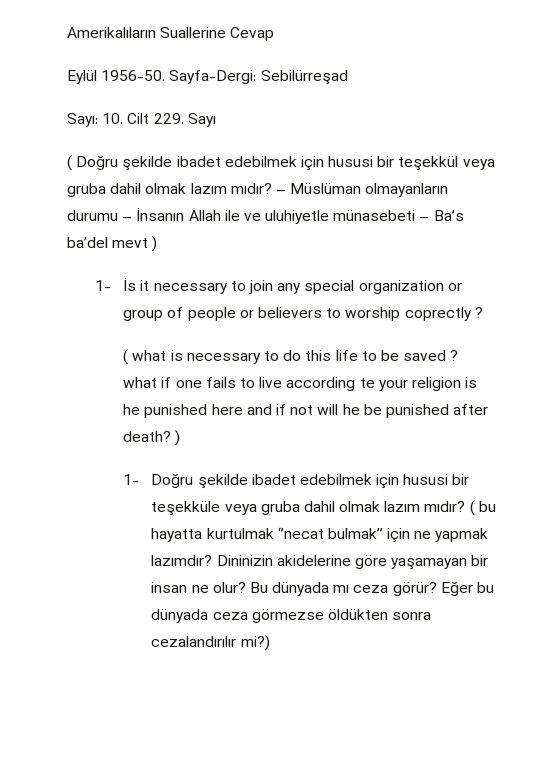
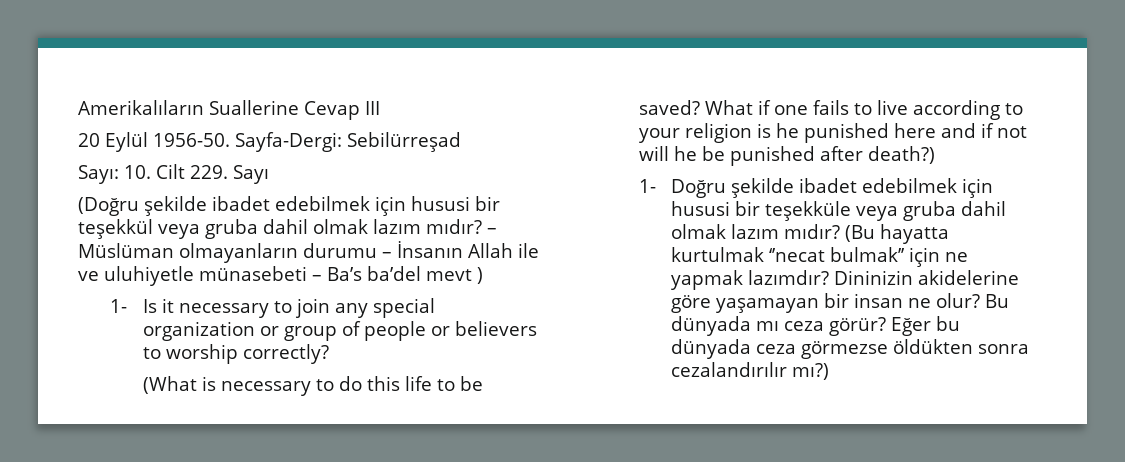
(275, 34) // -> [365,101,380,115] [78,133,100,147] III // 20
[67,155,119,171] ( Doğru -> [78,197,139,216] (Doğru
[123,277,137,291] İs -> [142,299,157,313] Is
[404,307,483,321] [123,349,167,365] coprectly ? // ( what -> [242,344,329,364] [142,376,197,394] correctly? // (What
[403,350,459,361] [123,377,158,388] saved ? what -> [638,100,753,115] saved? What
[359,378,375,388] te -> [1004,103,1023,115] to
[123,430,181,446] death? ) -> [867,146,935,164] death?)
[469,500,496,516] ( bu -> [845,225,876,242] (Bu
[240,635,270,651] mi?) -> [792,363,830,380] mı?)

